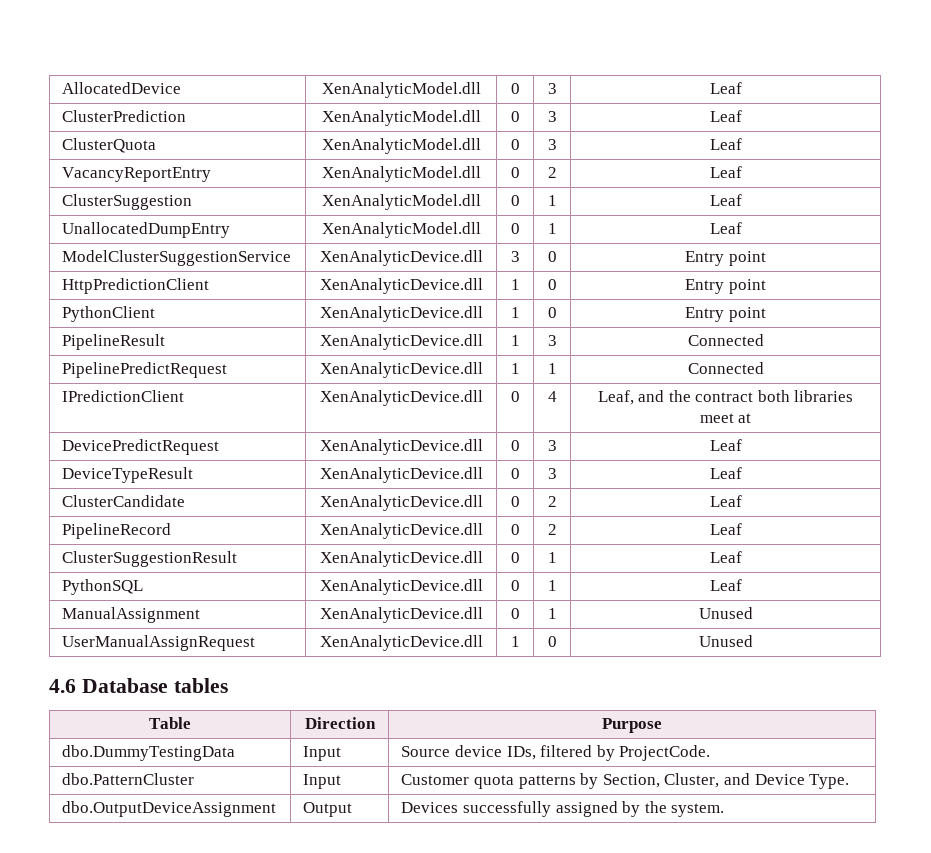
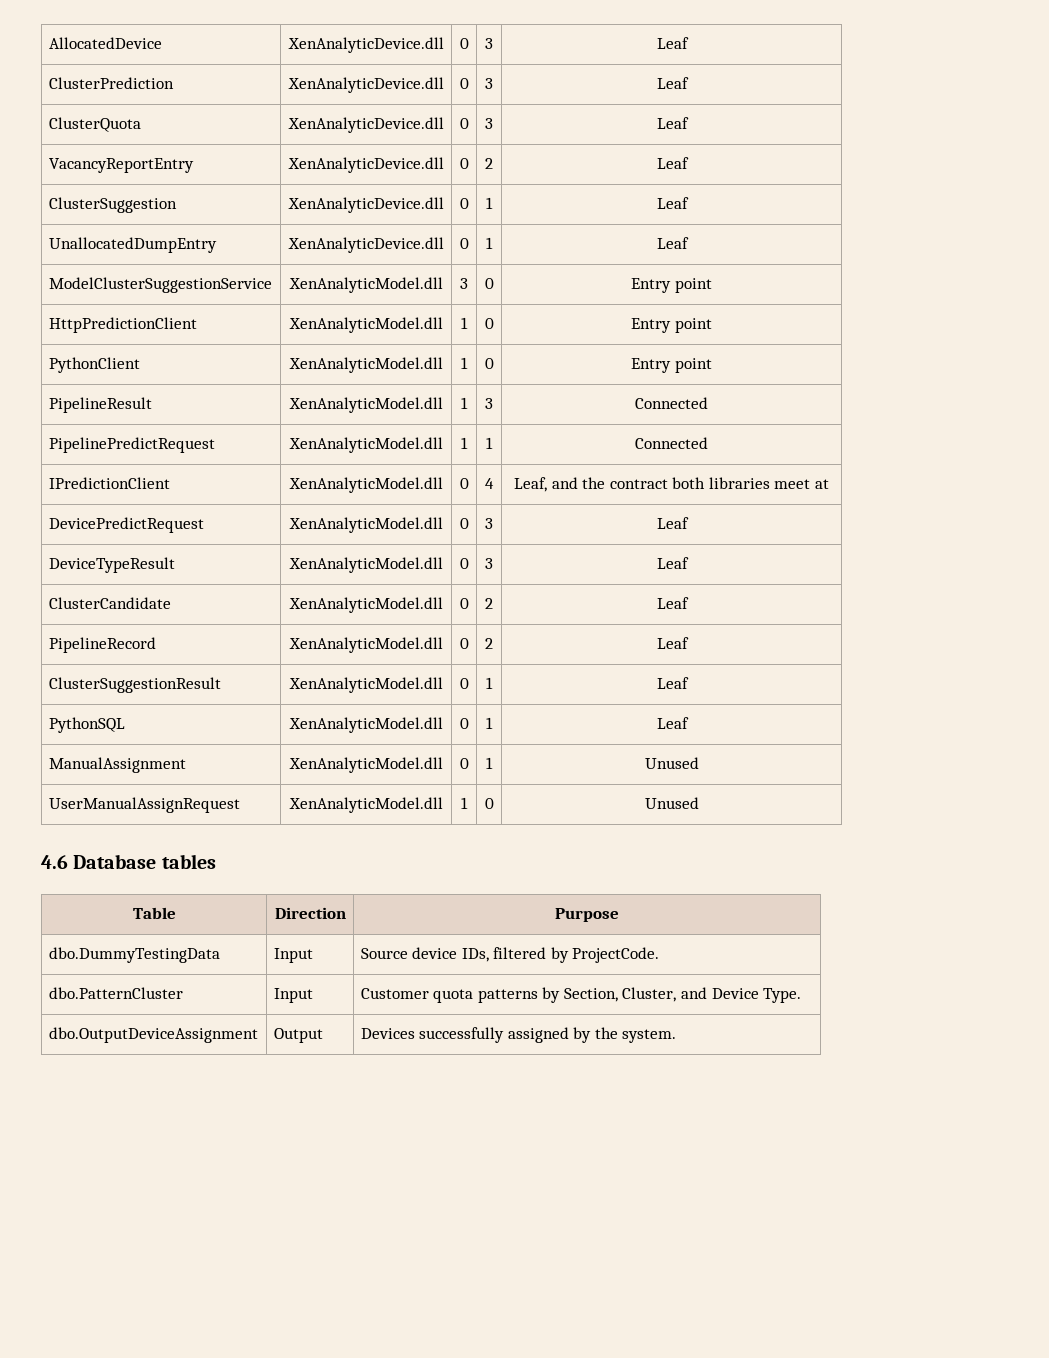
[321,82,481,98] XenAnalyticModel.dll -> [287,37,444,53] XenAnalyticDevice.dll
[321,110,481,126] XenAnalyticModel.dll -> [287,77,444,93] XenAnalyticDevice.dll
[321,138,481,154] XenAnalyticModel.dll -> [287,117,444,133] XenAnalyticDevice.dll
[321,166,481,182] XenAnalyticModel.dll -> [287,157,444,173] XenAnalyticDevice.dll
[321,194,481,210] XenAnalyticModel.dll -> [287,197,444,213] XenAnalyticDevice.dll
[321,222,481,238] XenAnalyticModel.dll -> [287,237,444,253] XenAnalyticDevice.dll
[319,250,483,266] XenAnalyticDevice.dll -> [288,277,443,293] XenAnalyticModel.dll
[319,278,483,294] XenAnalyticDevice.dll -> [288,317,443,333] XenAnalyticModel.dll
[319,306,483,322] XenAnalyticDevice.dll -> [288,357,443,373] XenAnalyticModel.dll
[319,334,483,350] XenAnalyticDevice.dll -> [288,397,443,413] XenAnalyticModel.dll
[319,362,483,378] XenAnalyticDevice.dll -> [288,437,443,453] XenAnalyticModel.dll
[319,390,483,406] XenAnalyticDevice.dll -> [288,477,443,493] XenAnalyticModel.dll
[319,439,483,455] XenAnalyticDevice.dll -> [288,517,443,533] XenAnalyticModel.dll
[319,467,483,483] XenAnalyticDevice.dll -> [288,557,443,573] XenAnalyticModel.dll
[319,495,483,511] XenAnalyticDevice.dll -> [288,597,443,613] XenAnalyticModel.dll
[319,523,483,539] XenAnalyticDevice.dll -> [288,637,443,653] XenAnalyticModel.dll
[319,551,483,567] XenAnalyticDevice.dll -> [288,677,443,693] XenAnalyticModel.dll
[319,579,483,595] XenAnalyticDevice.dll -> [288,717,443,733] XenAnalyticModel.dll
[319,607,483,623] XenAnalyticDevice.dll -> [288,757,443,773] XenAnalyticModel.dll
[319,635,483,651] XenAnalyticDevice.dll -> [288,797,443,813] XenAnalyticModel.dll

